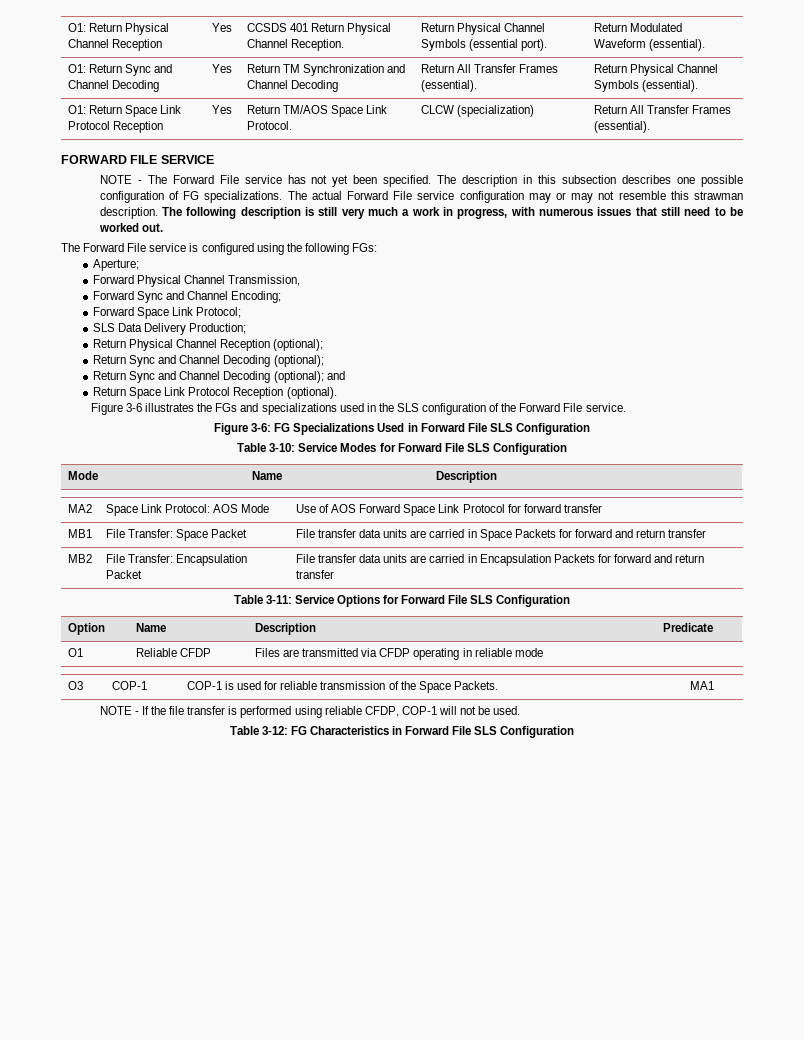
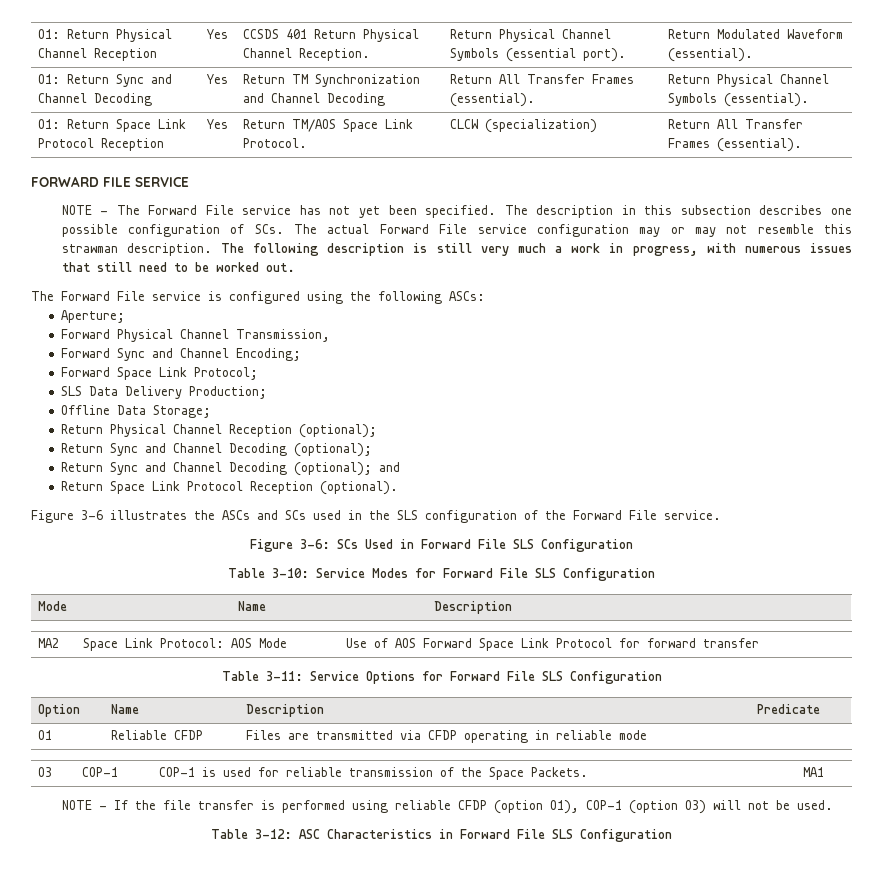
[183,191,283,203] FG specializations. -> [254,224,284,234] SCs.
[351,243,377,252] FGs: -> [449,291,485,301] ASCs:
(247, 328) none -> [60,405,211,418] // Offline Data Storage;
[215,403,337,415] FGs and specializations -> [222,510,306,520] ASCs and SCs
[274,423,375,435] FG Specializations -> [337,539,358,549] SCs
[67,529,92,538] [105,529,248,541] [295,529,707,541] [67,554,92,563] [105,554,248,566] [105,570,142,579] [295,554,705,566] [295,570,334,579] // MB1 | File Transfer: Space Packet | File transfer data units are carried in Space Packets for forward and return transfer // MB2 | File Transfer: Encapsulation Packet | File transfer data units are carried in Encapsulation Packets for forward and return transfer -> (759, 643) none
[364,706,437,717] CFDP, COP-1 -> [457,800,706,814] CFDP (option O1), COP-1 (option O3)
[290,726,307,735] FG -> [299,829,320,839] ASC

